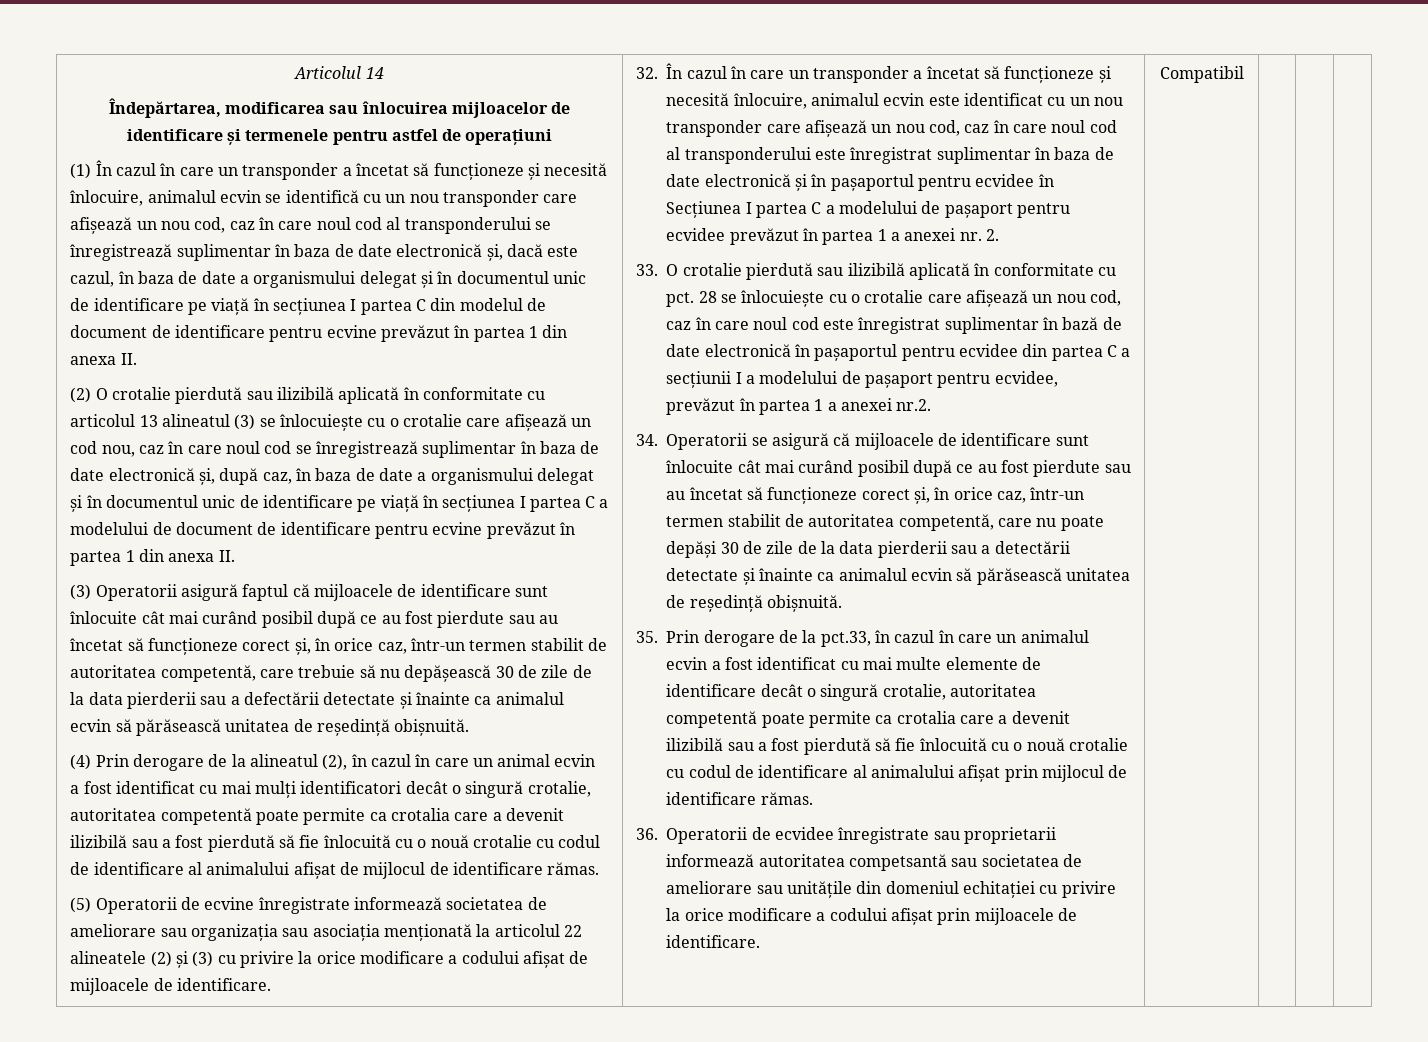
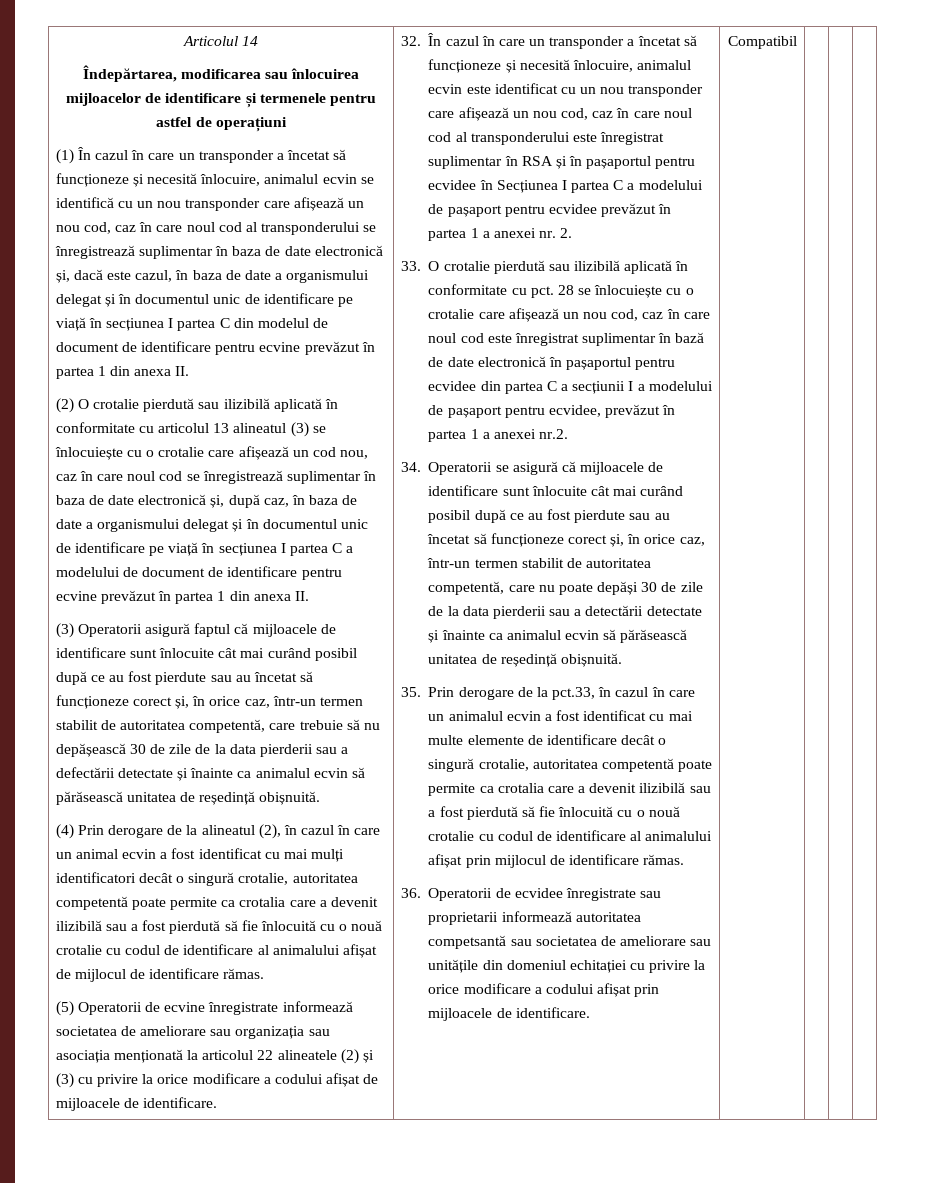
[1054,147,1114,160] [666,174,791,187] baza de date electronică -> [521,156,553,166] RSA

